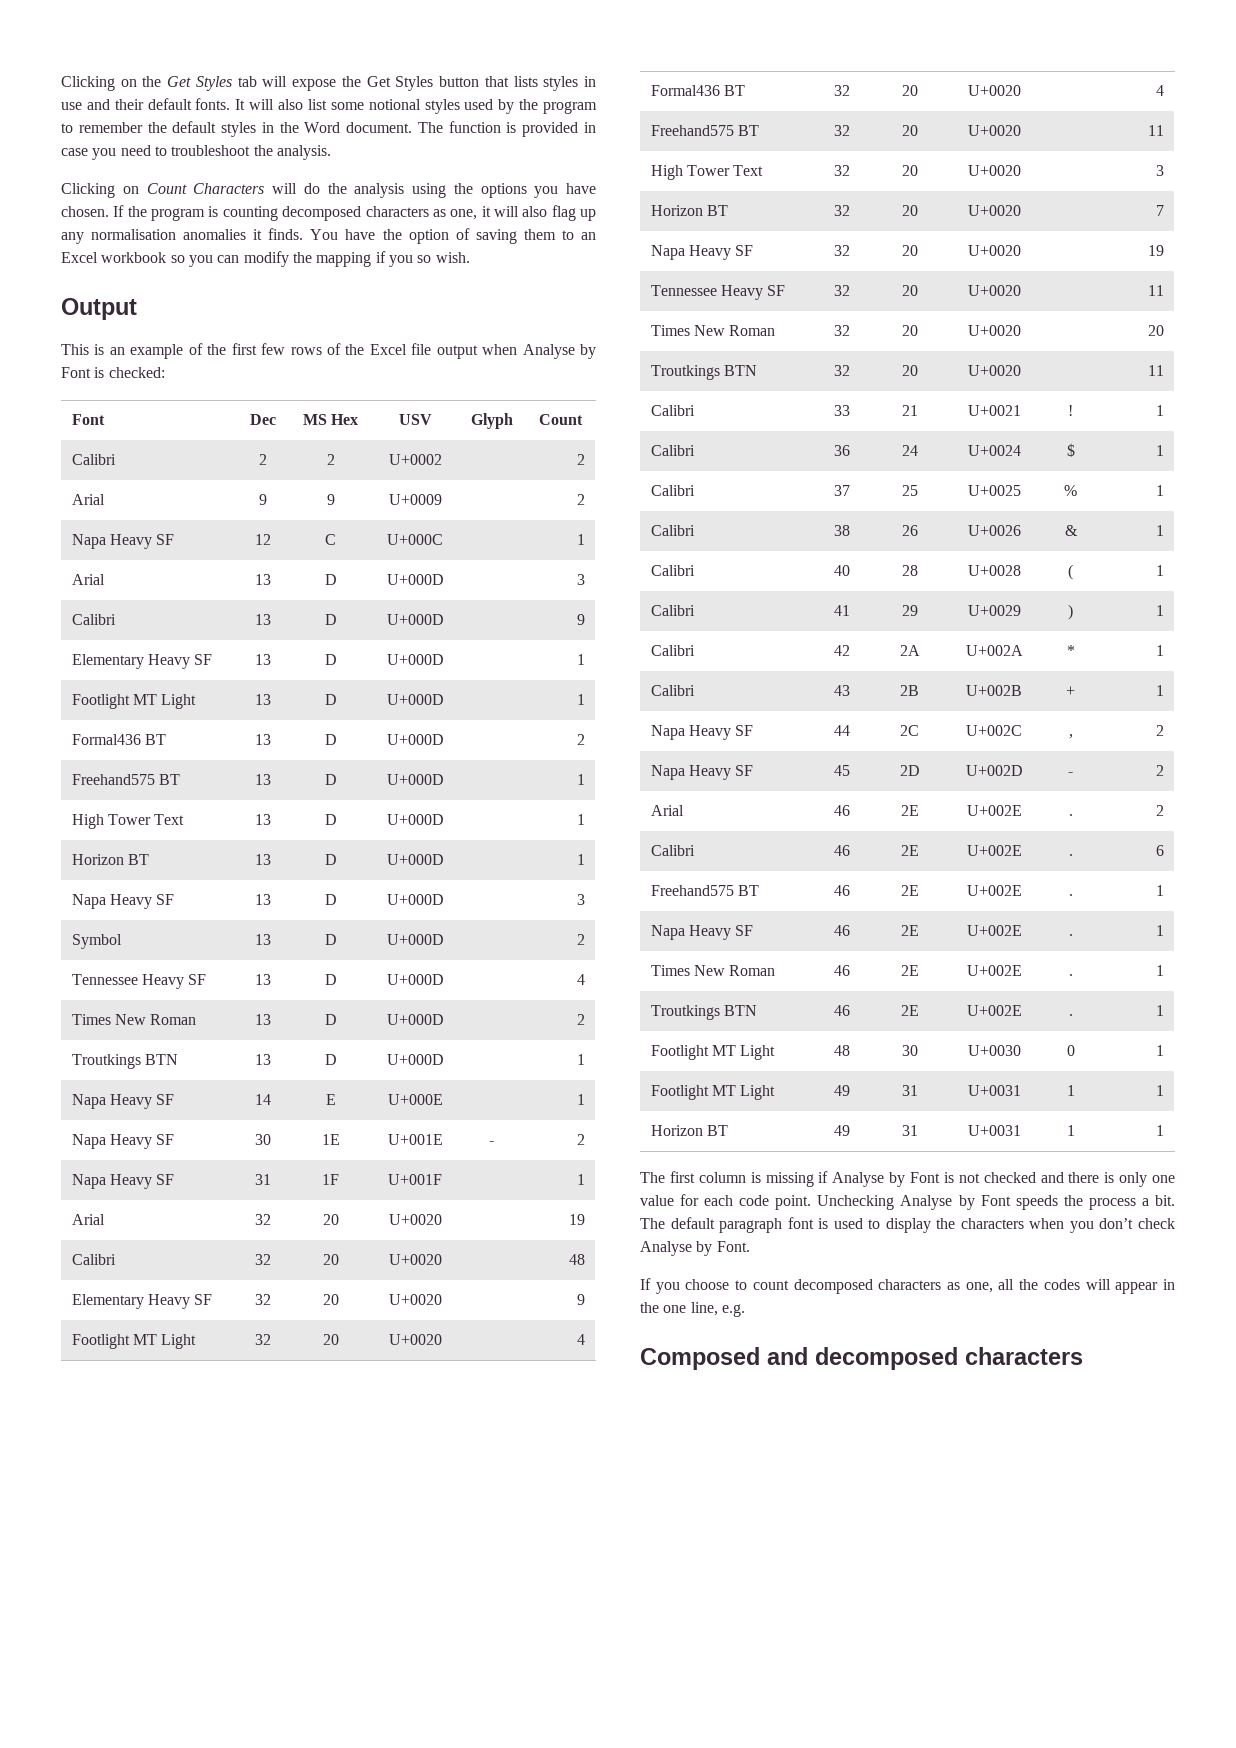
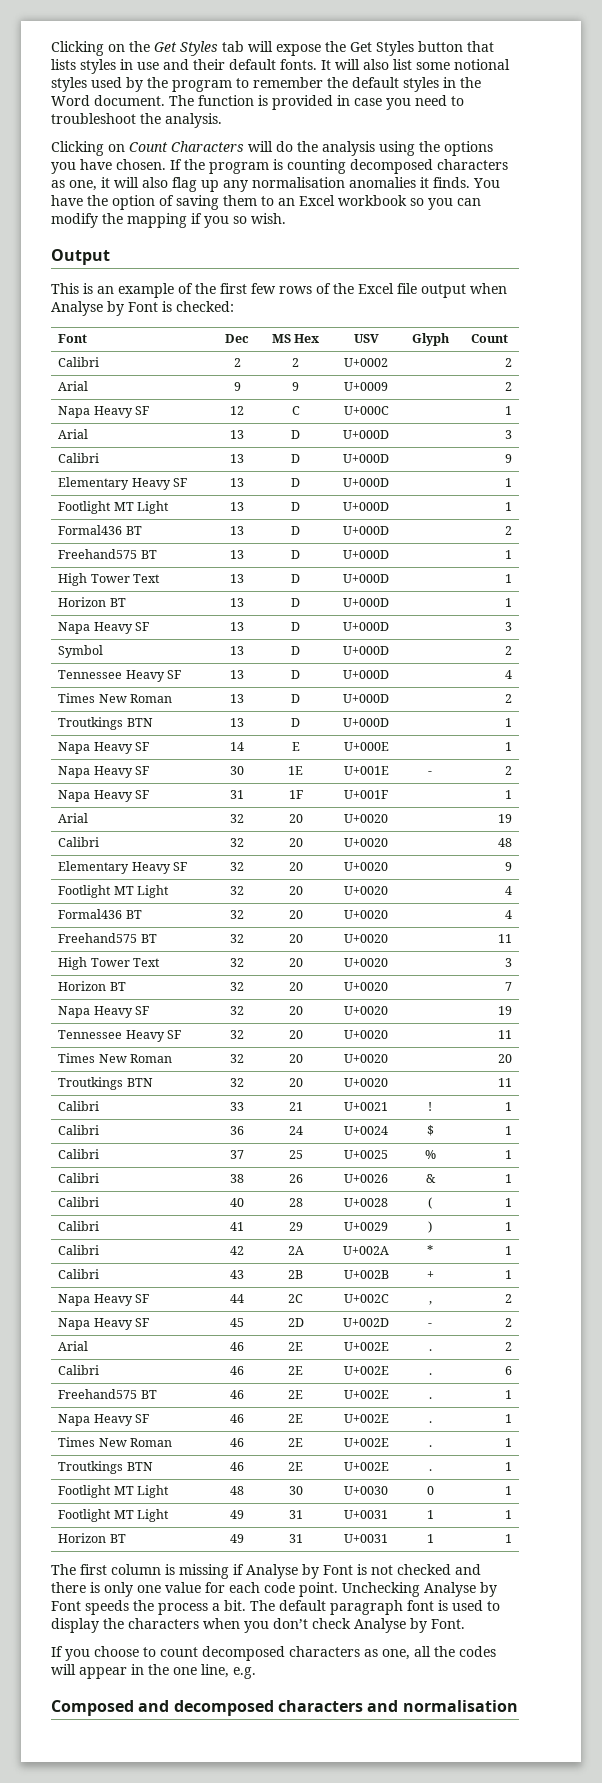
(1083, 1356) none -> [367,1700,518,1712] and normalisation

